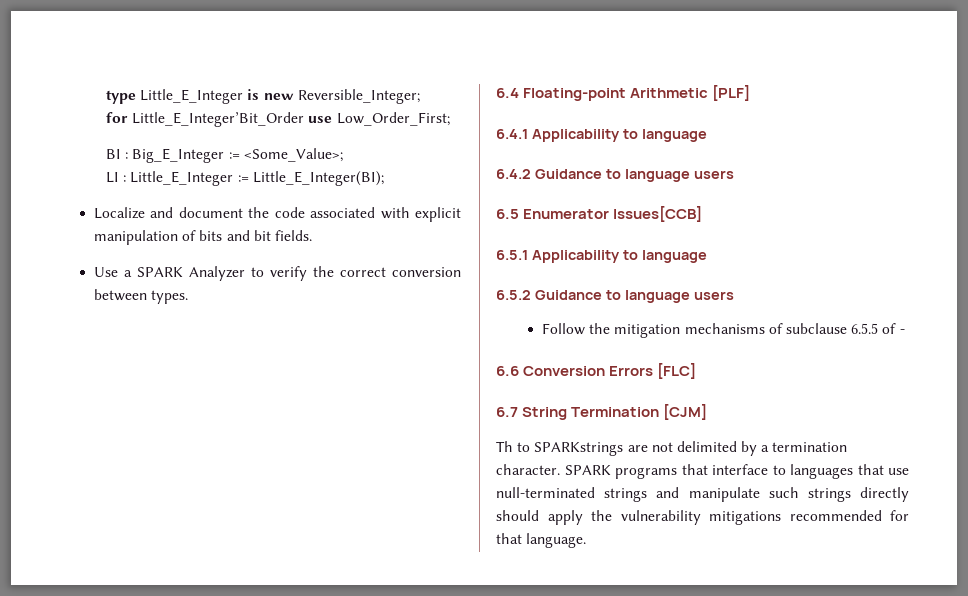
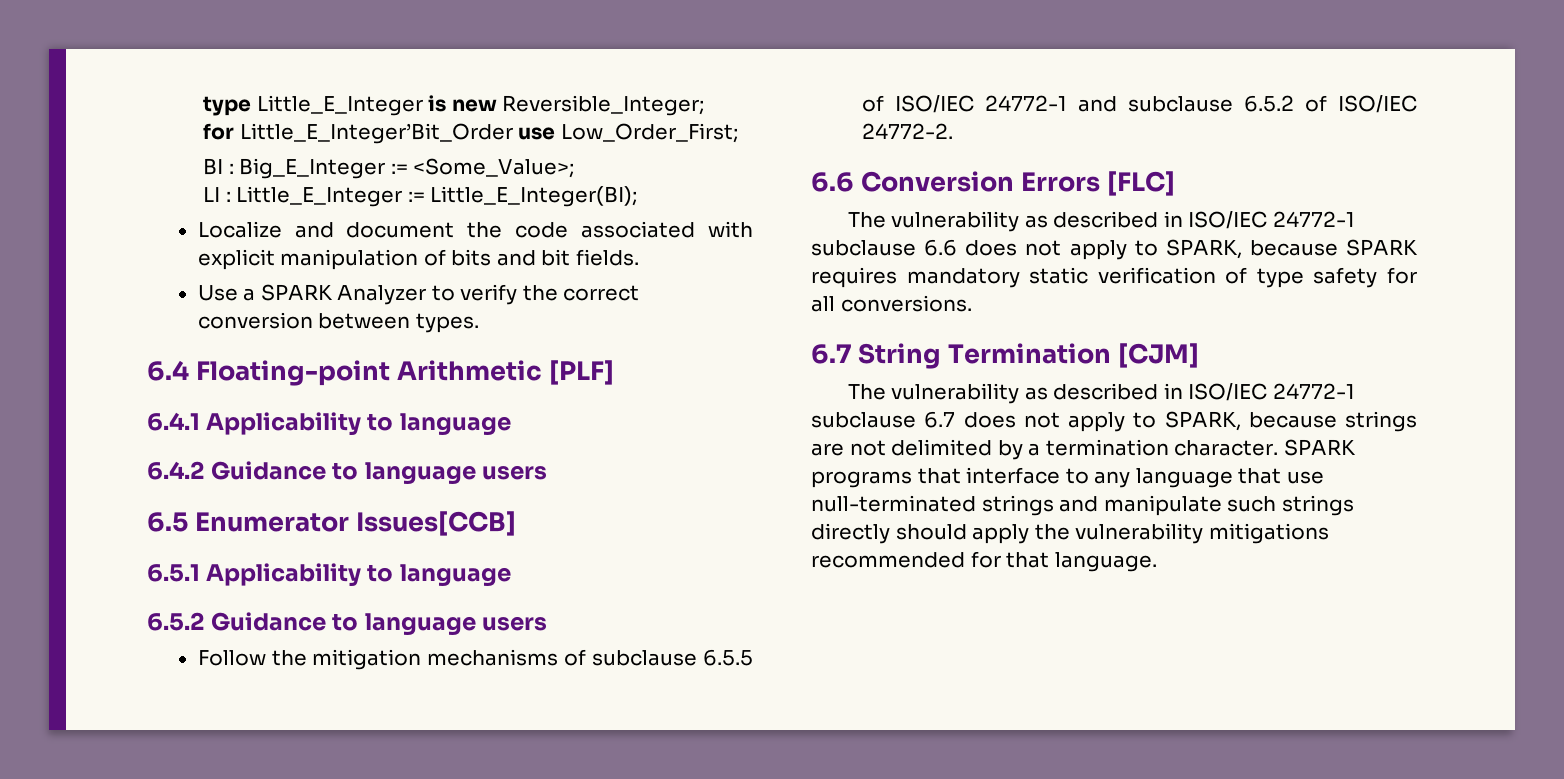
[899,329,905,334] [496,363,697,379] [496,404,708,420] [496,441,624,456] - // 6.6 Conversion Errors [FLC] // 6.7 String Termination [CJM] // Th to SPARKstrings -> [894,95,1417,113] [861,123,953,139] [811,171,1175,196] [847,211,1355,232] [811,239,1418,260] [811,267,1417,288] [811,295,972,312] [811,343,1199,369] [847,383,1355,404] [811,411,1417,432] ISO/IEC 24772-1 and subclause 6.5.2 of ISO/IEC 24772-2. // 6.6 Conversion Errors [FLC] // The vulnerability as described in ISO/IEC 24772-1 subclause 6.6 does not apply to SPARK, because SPARK requires mandatory static verification of type safety for all conversions. // 6.7 String Termination [CJM] // The vulnerability as described in ISO/IEC 24772-1 subclause 6.7 does not apply to SPARK, because strings
[790,464,853,479] languages -> [1094,468,1233,488] any language

